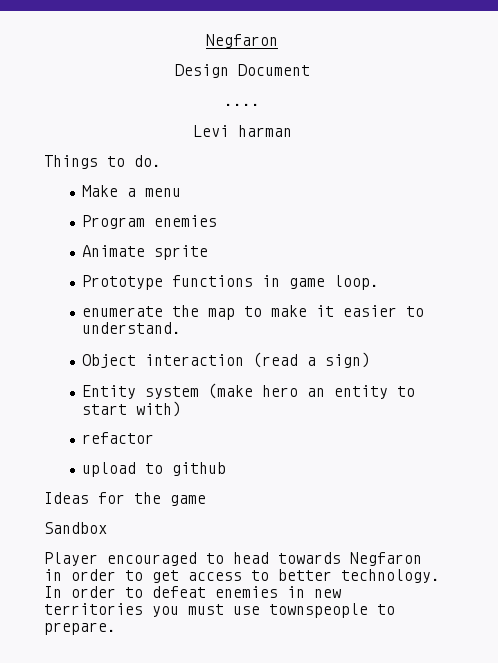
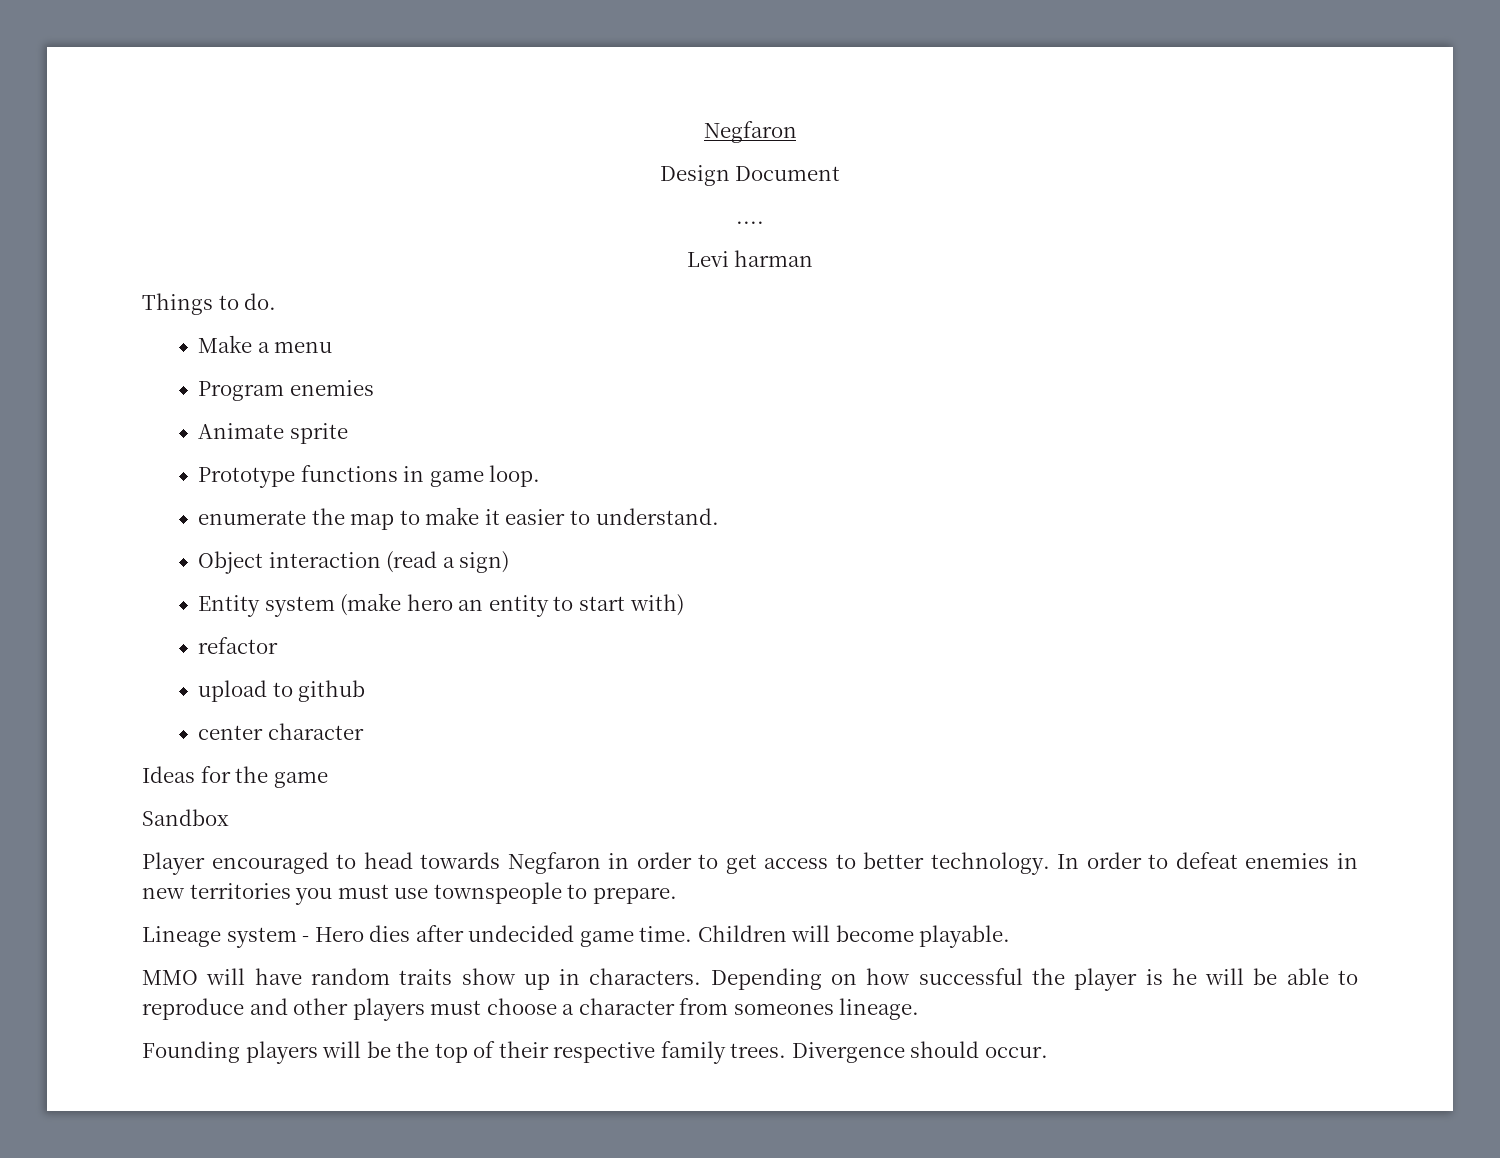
(226, 469) none -> [198,723,364,740] // center character
(116, 628) none -> [142,925,1011,948] [142,968,1358,991] [142,998,920,1021] [142,1041,1048,1064] // Lineage system - Hero dies after undecided game time. Children will become playable. // MMO will have random traits show up in characters. Depending on how successful the player is he will be able to reproduce and other players must choose a character from someones lineage. // Founding players will be the top of their respective family trees. Divergence should occur.

